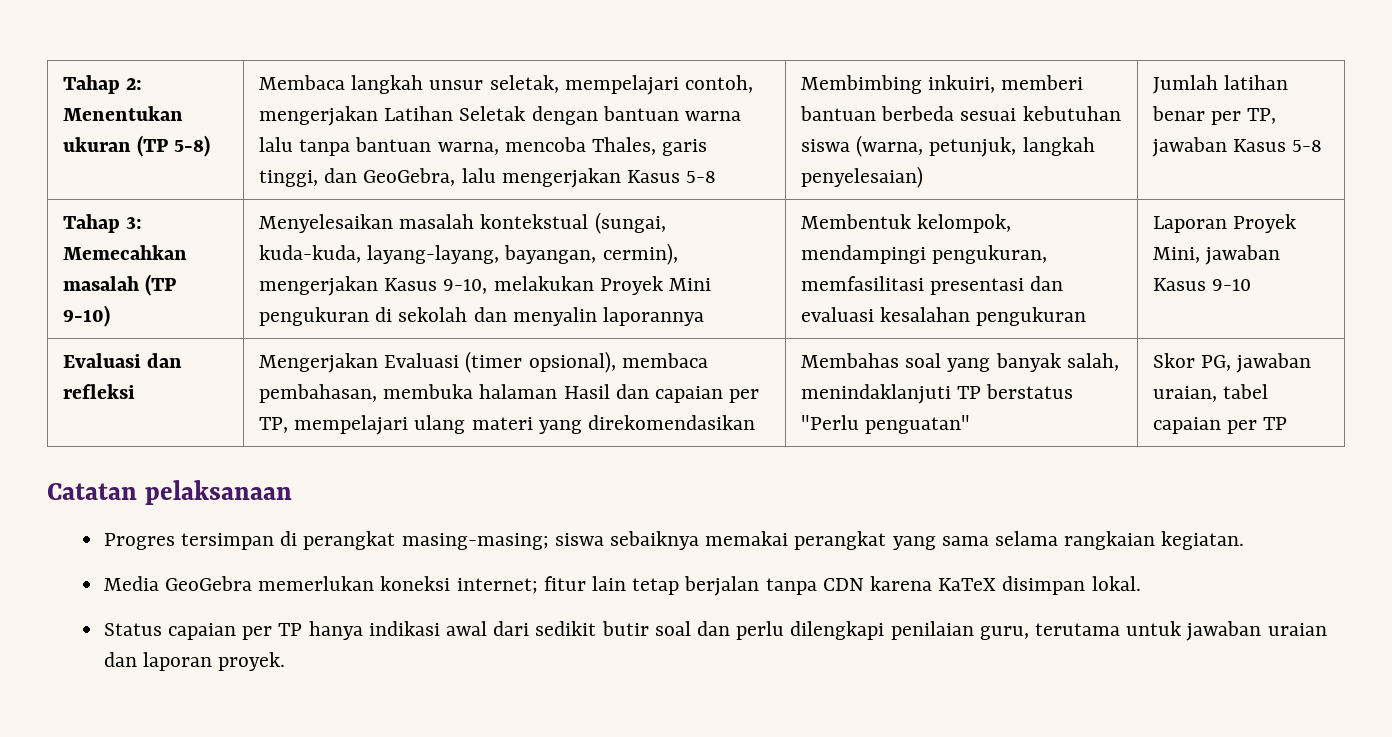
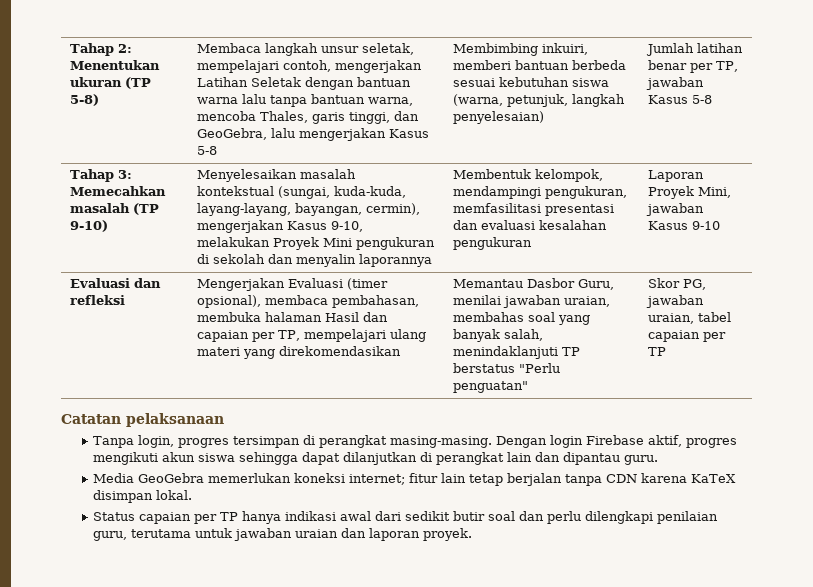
[800,353,899,368] Membahas -> [453,278,615,290] [453,295,611,308] [453,312,525,322] Memantau Dasbor Guru, menilai jawaban uraian, membahas
[103,531,1245,550] Progres tersimpan di perangkat masing-masing; siswa sebaiknya memakai perangkat yang sama selama rangkaian kegiatan. -> [93,435,738,448] [93,452,659,465] Tanpa login, progres tersimpan di perangkat masing-masing. Dengan login Firebase aktif, progres mengikuti akun siswa sehingga dapat dilanjutkan di perangkat lain dan dipantau guru.

